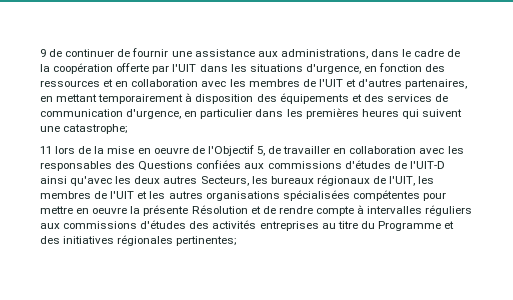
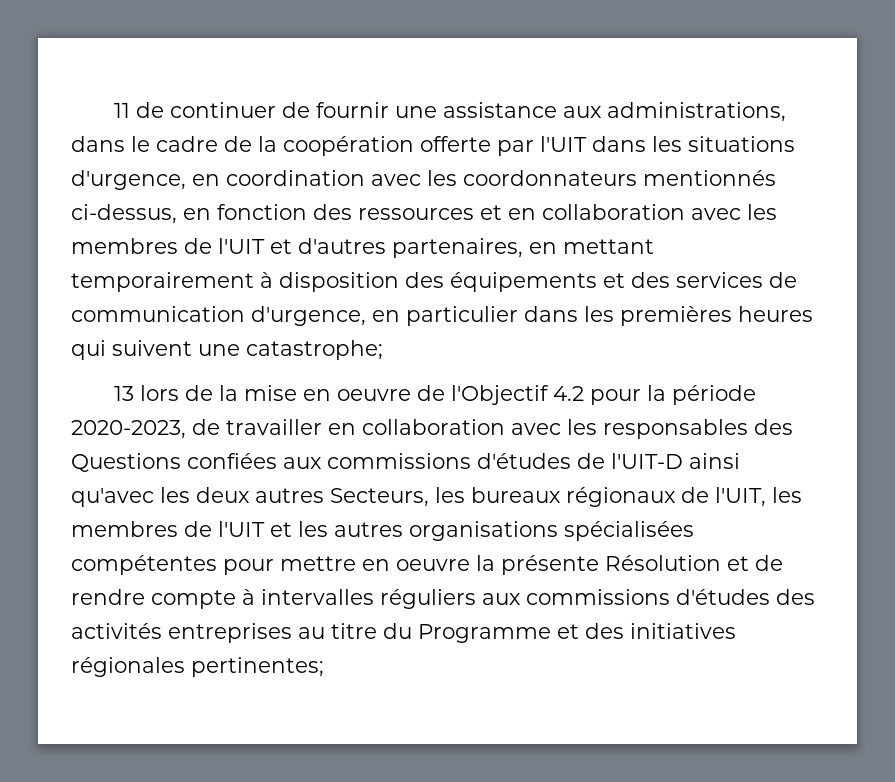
[40,49,46,57] 9 -> [114,103,131,118] 11
(377, 69) none -> [226,170,776,186] [71,204,211,224] coordination avec les coordonnateurs mentionnés ci-dessus, en
[40,146,52,154] 11 -> [114,386,135,401] 13
[256,146,265,156] 5, -> [553,385,757,405] [71,420,186,439] 4.2 pour la période 2020-2023,

